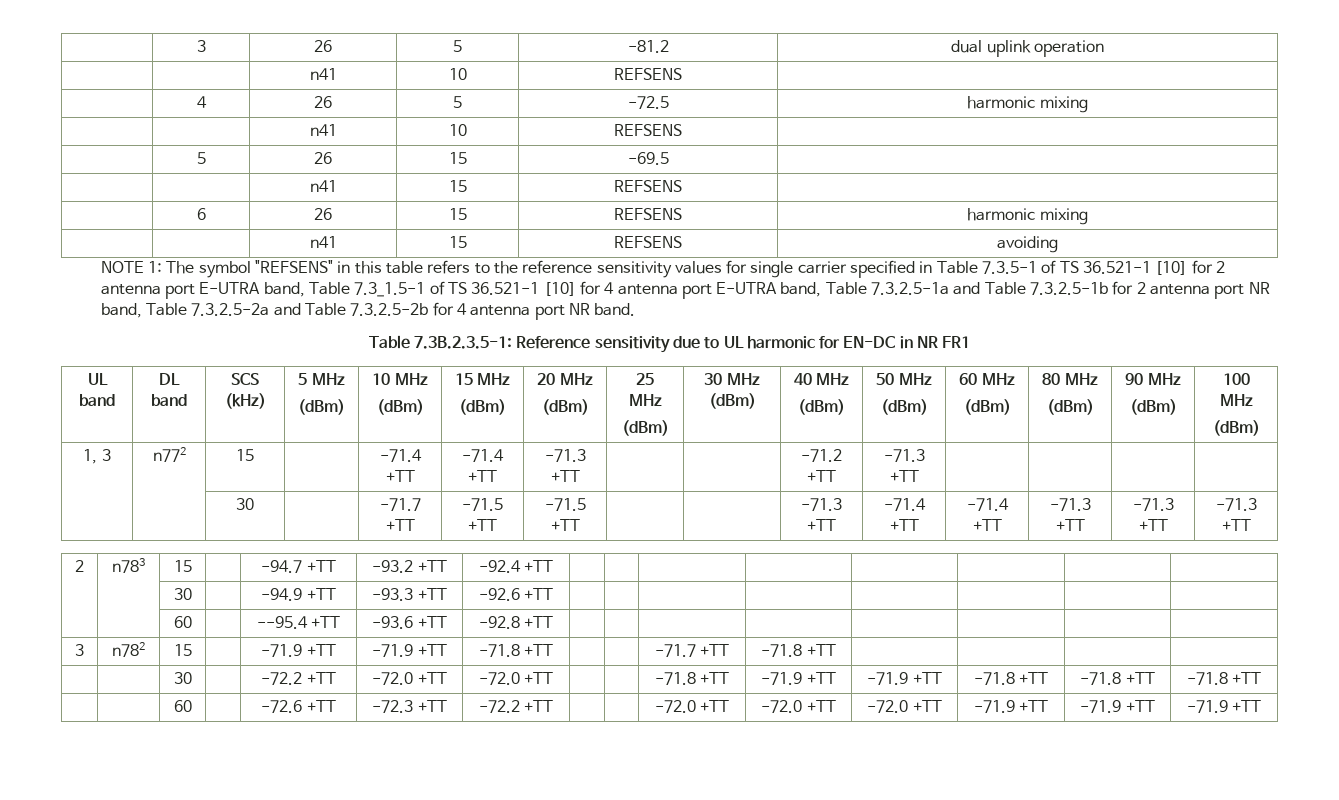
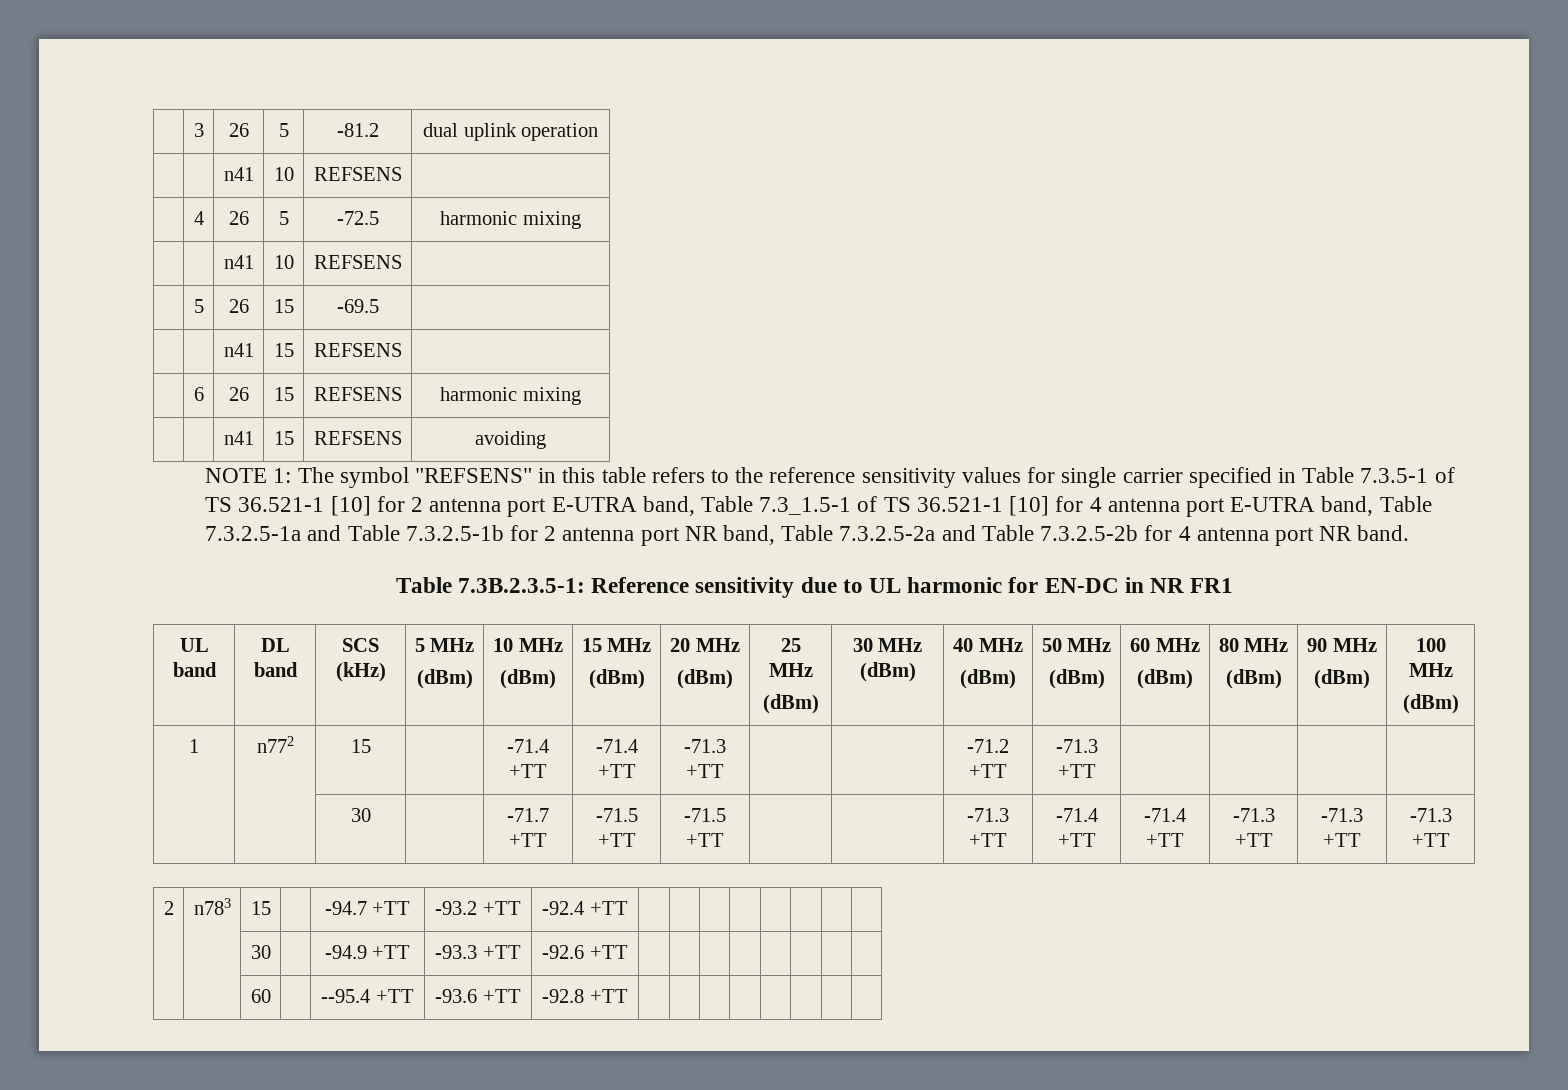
[83,449,111,464] 1, 3 -> [189,739,199,753] 1
[75,644,84,656] [112,642,145,657] [173,644,192,656] [261,644,336,657] [372,644,447,657] [478,644,554,657] [654,644,730,657] [761,644,836,657] [173,672,192,684] [261,672,336,685] [372,672,447,685] [478,672,554,685] [654,672,730,685] [761,672,836,685] [867,672,942,685] [973,672,1049,685] [1080,672,1155,685] [1186,672,1262,685] [173,700,192,712] [261,700,336,713] [372,700,447,713] [478,700,554,713] [654,700,730,713] [761,700,836,713] [867,700,942,713] [973,700,1049,713] [1080,700,1155,713] [1186,700,1262,713] // 3 | n782 | 15 | | -71.9 +TT | -71.9 +TT | -71.8 +TT | | | -71.7 +TT | -71.8 +TT | | | | // | | 30 | | -72.2 +TT | -72.0 +TT | -72.0 +TT | | | -71.8 +TT | -71.9 +TT | -71.9 +TT | -71.8 +TT | -71.8 +TT | -71.8 +TT // | | 60 | | -72.6 +TT | -72.3 +TT | -72.2 +TT | | | -72.0 +TT | -72.0 +TT | -72.0 +TT | -71.9 +TT | -71.9 +TT | -71.9 +TT -> (628, 996) none

